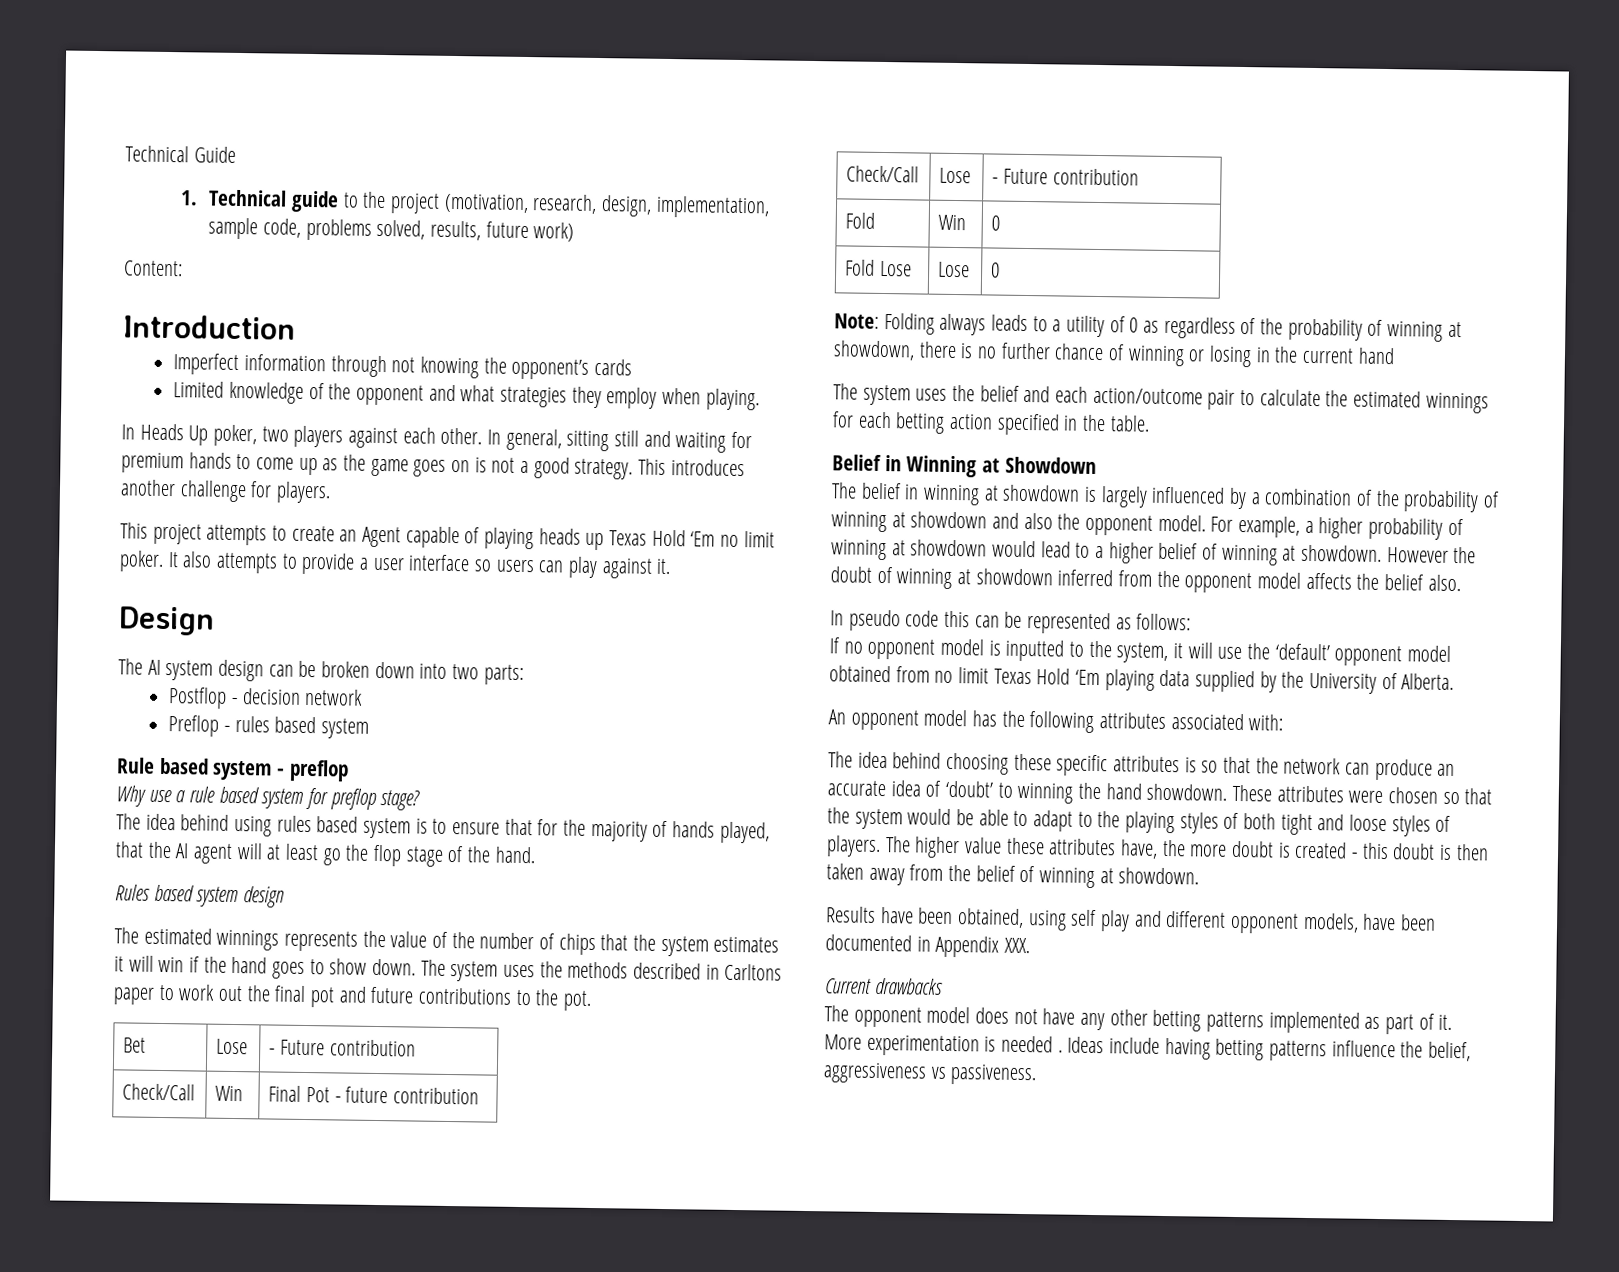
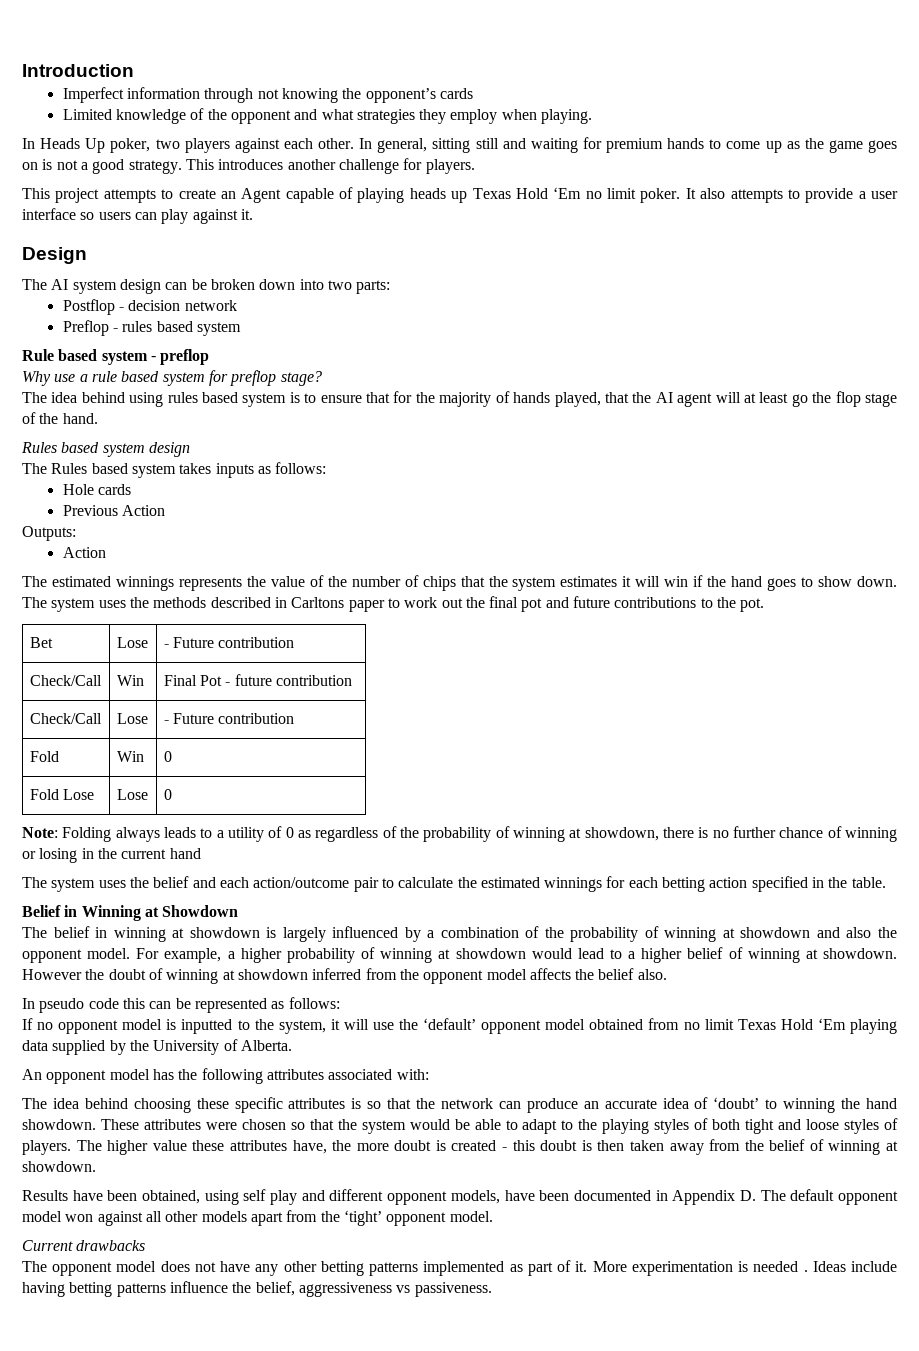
[125,145,236,163] [180,189,770,219] [208,217,575,242] [123,260,183,277] Technical Guide // 1. Technical guide to the project (motivation, research, design, implementation, sample code, problems solved, results, future work) // Content: // -> (22, 70) none
(285, 897) none -> [22,462,327,478] [62,484,131,495] [62,505,165,516] [22,526,76,541] [62,547,106,558] // The Rules based system takes inputs as follows: // Hole cards // Previous Action // Outputs: // Action
[1004,937,1031,954] XXX. -> [739,1189,899,1205] [22,1210,493,1226] D. The default opponent model won against all other models apart from the ‘tight’ opponent model.

